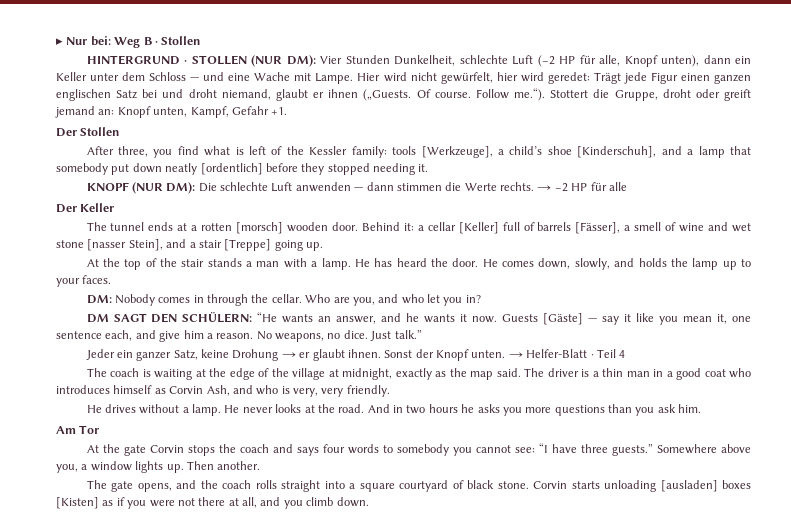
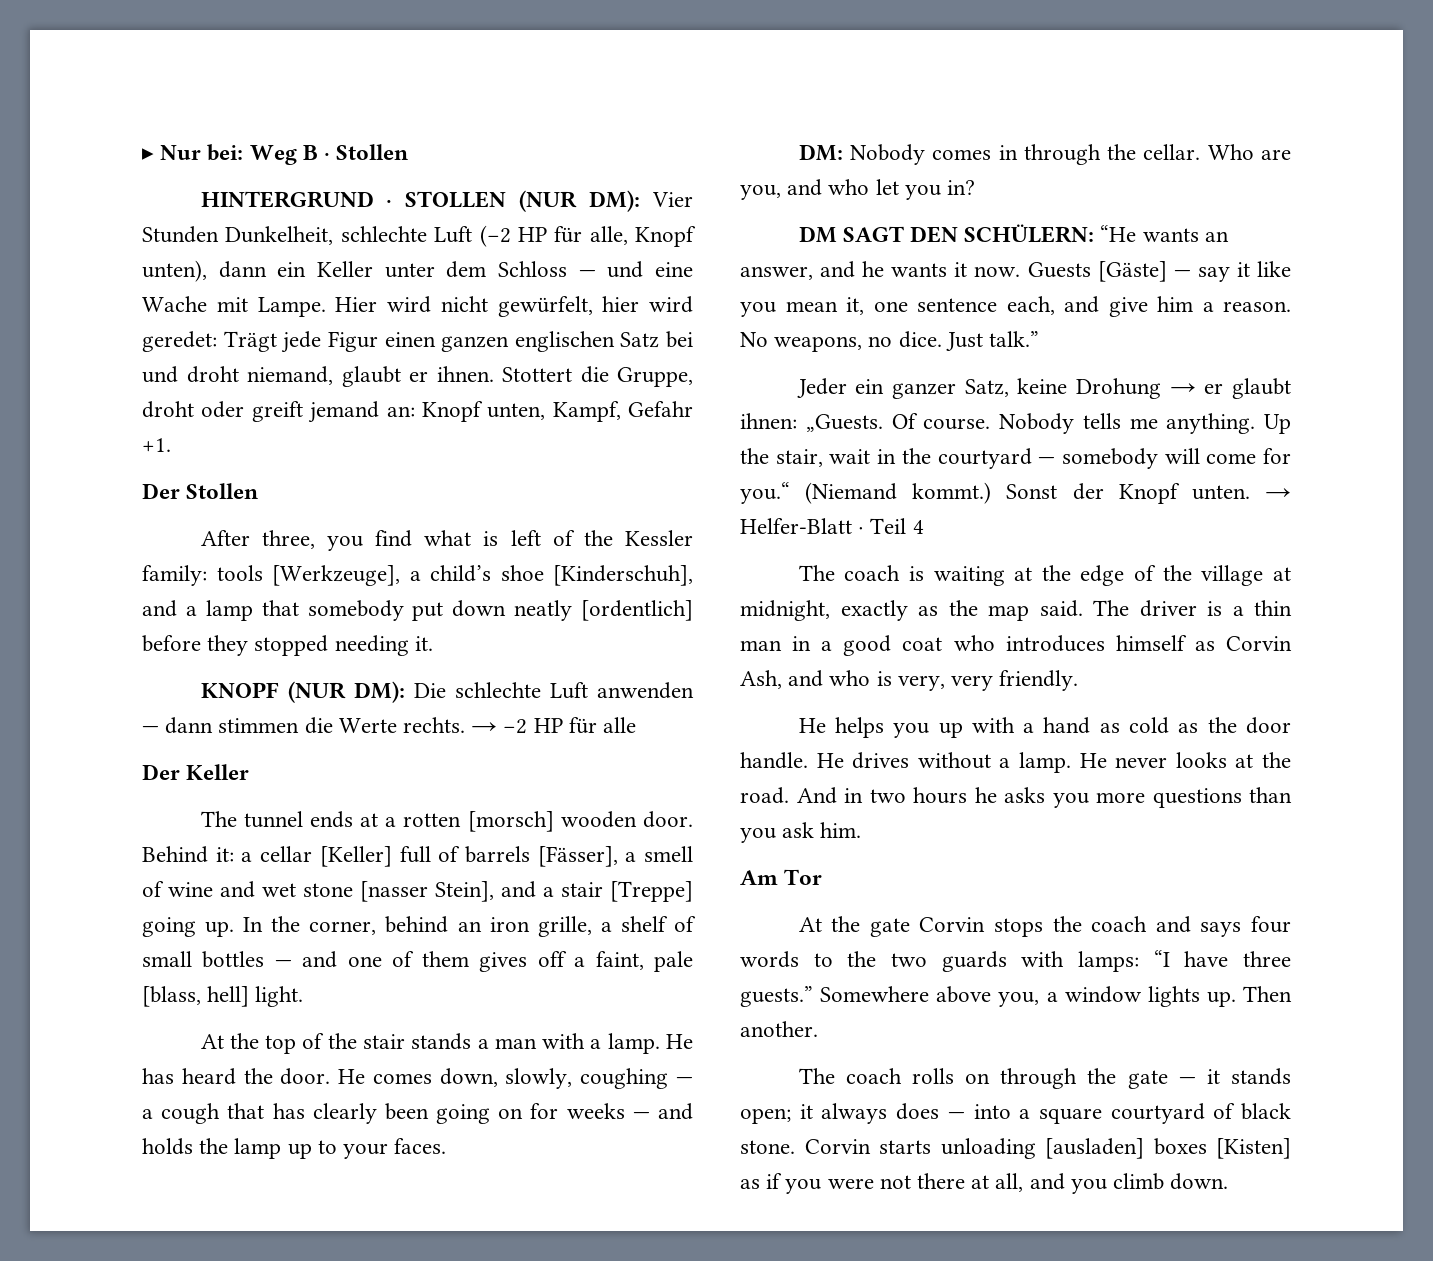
[328,88,546,101] ihnen („Guests. Of course. Follow me.“). -> [436,366,494,382] ihnen.
(323, 246) none -> [243,916,696,937] [142,951,693,972] [142,986,304,1007] In the corner, behind an iron grille, a shelf of small bottles — and one of them gives off a faint, pale [blass, hell] light.
(610, 264) none -> [580,1068,693,1089] [142,1103,650,1124] coughing — a cough that has clearly been going on for weeks —
[347,349,381,358] ihnen. -> [740,413,1291,434] [740,448,1291,469] [740,482,992,504] ihnen: „Guests. Of course. Nobody tells me anything. Up the stair, wait in the courtyard — somebody will come for you.“ (Niemand kommt.)
(102, 409) none -> [834,717,1291,738] [740,752,844,769] helps you up with a hand as cold as the door handle. He
[396,444,535,456] somebody you cannot see: -> [847,951,1139,972] the two guards with lamps:
[111,480,321,492] gate opens, and the coach rolls straight -> [845,1068,1291,1089] [740,1103,965,1124] coach rolls on through the gate — it stands open; it always does —

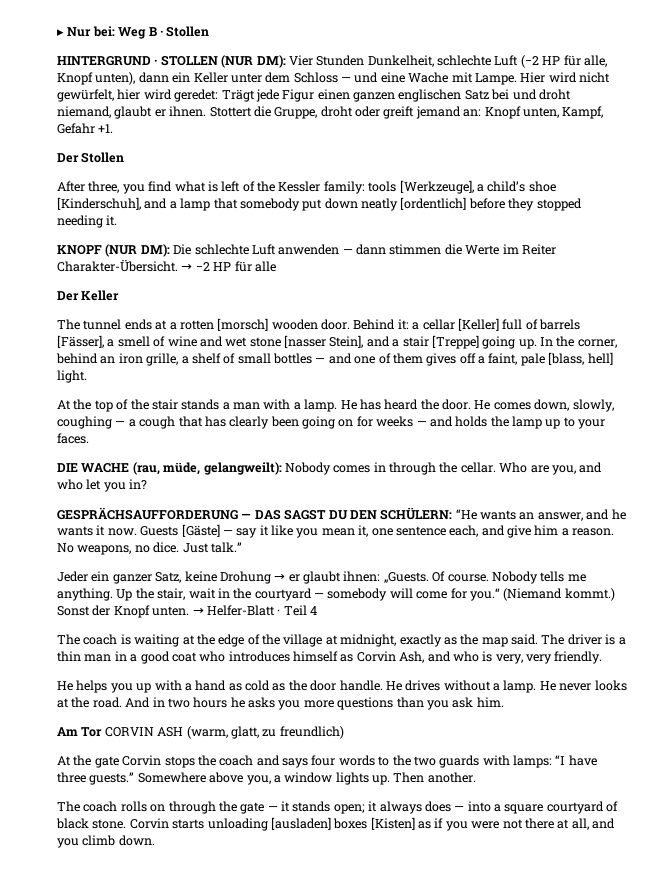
[403,717,466,733] rechts. -> [502,244,556,255] [57,260,178,272] im Reiter Charakter-Übersicht.
[798,144,843,161] DM: -> [57,462,282,475] DIE WACHE (rau, müde, gelangweilt):
[798,226,904,243] DM SAGT -> [57,507,348,520] GESPRÄCHSAUFFORDERUNG — DAS SAGST DU
(823, 877) none -> [104,726,344,739] CORVIN ASH (warm, glatt, zu freundlich)

